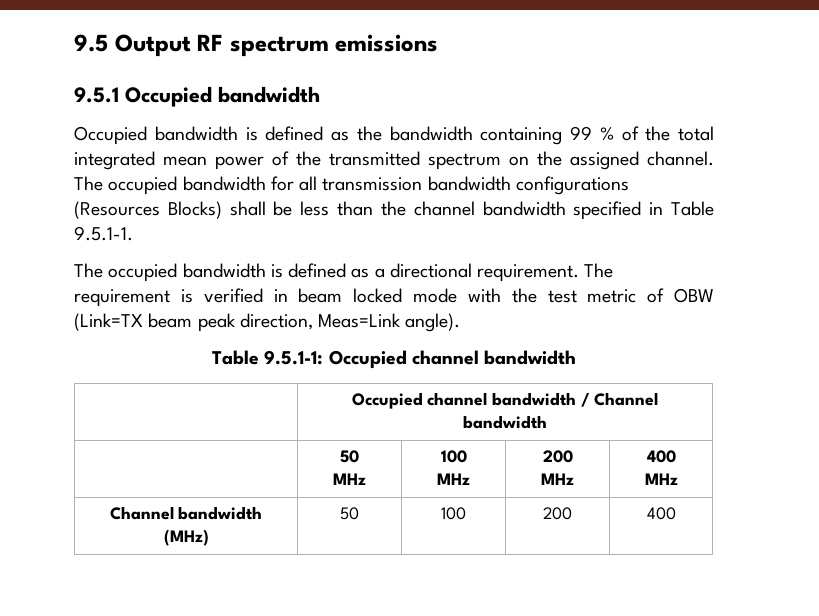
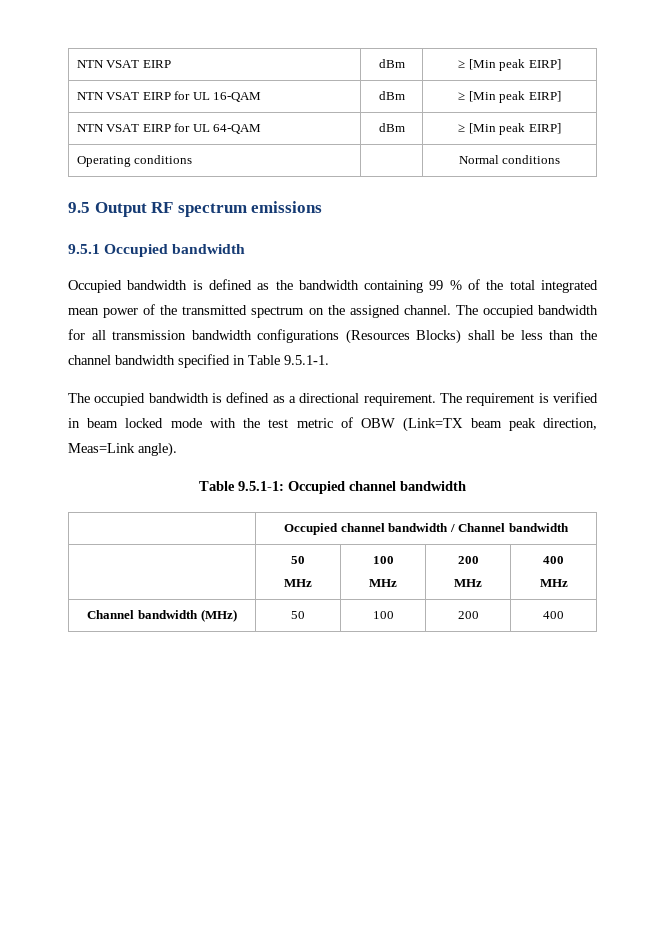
(74, 43) none -> [76,60,171,68] [378,59,405,68] [458,59,561,71] [76,91,262,102] [378,91,405,100] [458,91,561,103] [76,123,262,134] [378,123,405,132] [458,123,561,135] [76,155,193,167] [458,155,561,164] NTN VSAT EIRP | dBm | ≥ [Min peak EIRP] // NTN VSAT EIRP for UL 16-QAM | dBm | ≥ [Min peak EIRP] // NTN VSAT EIRP for UL 64-QAM | dBm | ≥ [Min peak EIRP] // Operating conditions | | Normal conditions //

